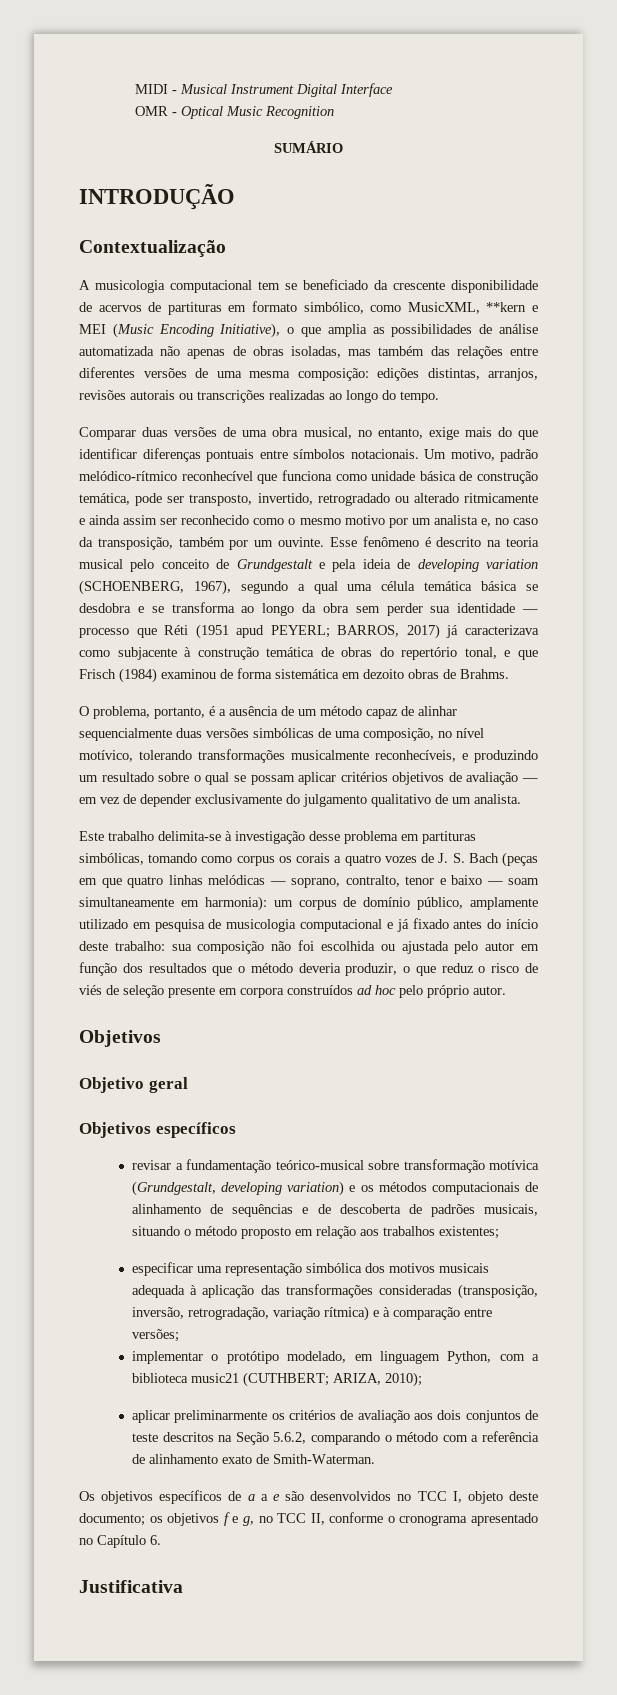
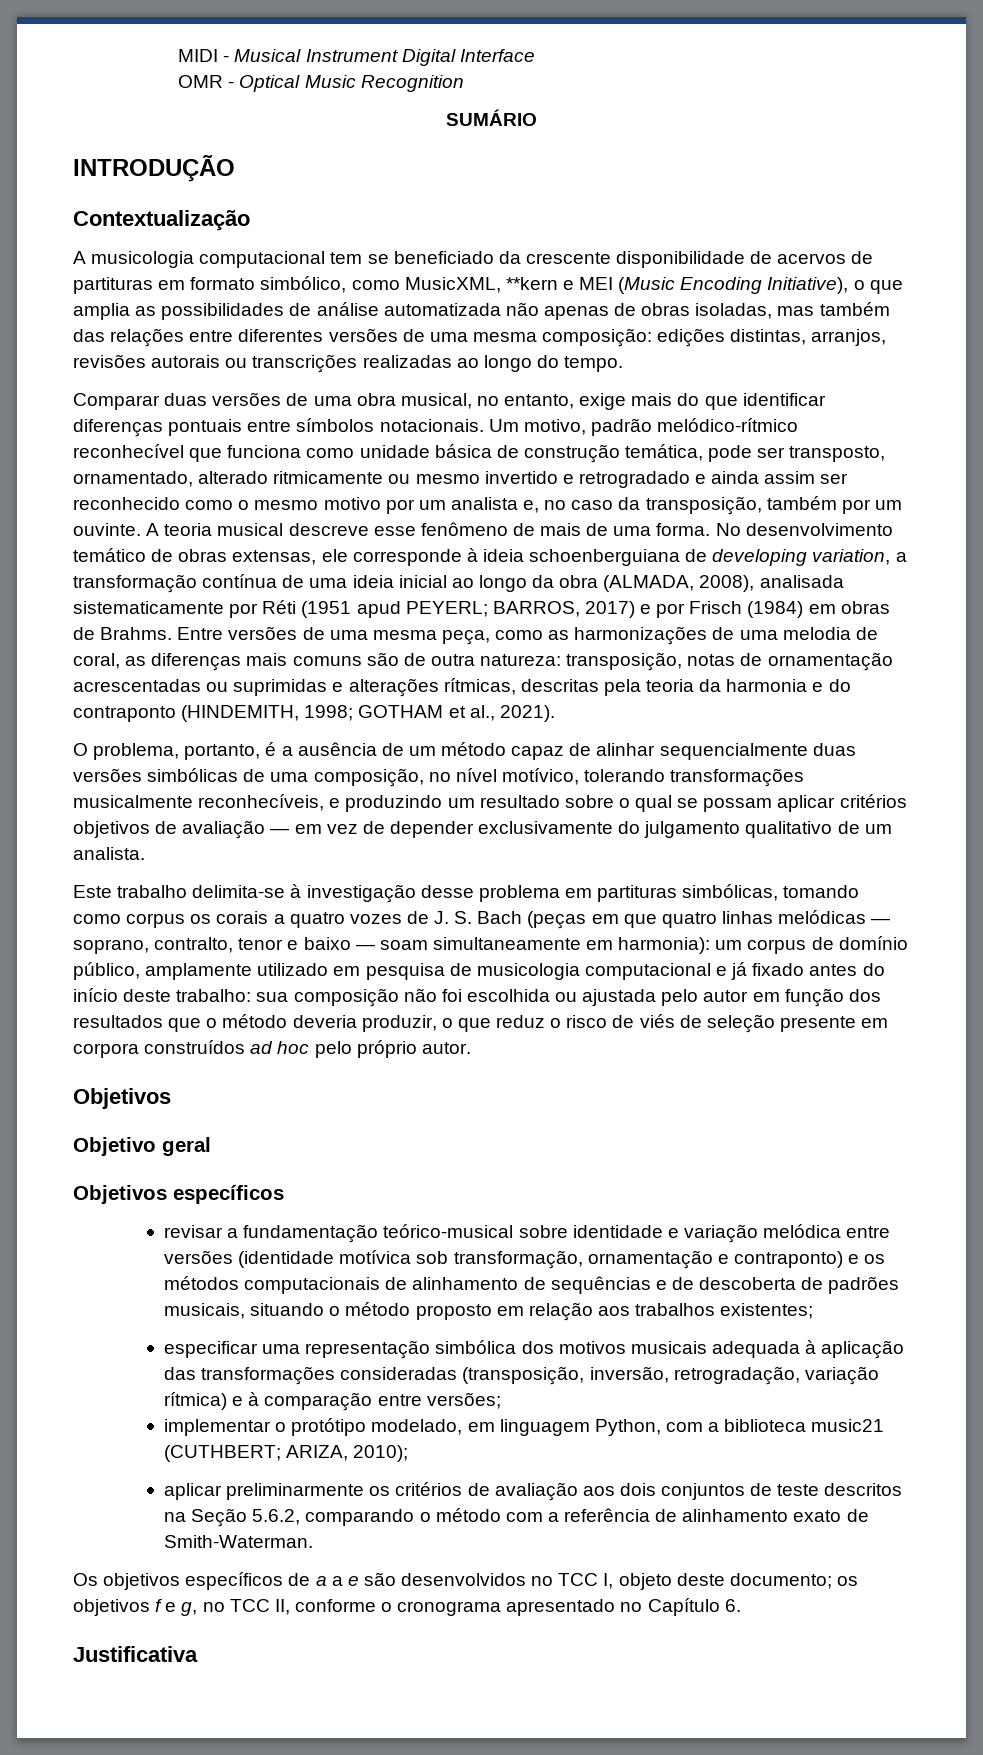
[257,493,538,506] invertido, retrogradado ou alterado ritmicamente -> [73,471,690,488] ornamentado, alterado ritmicamente ou mesmo invertido e retrogradado
[329,536,539,547] [79,559,538,572] [79,580,539,595] [79,602,538,616] [79,628,157,638] Esse fenômeno é descrito na teoria musical pelo conceito de Grundgestalt e pela ideia de developing variation (SCHOENBERG, 1967), segundo a qual uma célula temática básica se desdobra e se transforma ao longo da obra sem perder sua identidade — processo que -> [146,522,893,536] [73,548,907,566] [73,574,844,593] [73,601,259,618] A teoria musical descreve esse fenômeno de mais de uma forma. No desenvolvimento temático de obras extensas, ele corresponde à ideia schoenberguiana de developing variation, a transformação contínua de uma ideia inicial ao longo da obra (ALMADA, 2008), analisada sistematicamente por
[446,625,539,638] [79,647,538,660] [79,668,509,683] já caracterizava como subjacente à construção temática de obras do repertório tonal, e que Frisch (1984) examinou de forma sistemática em dezoito obras de Brahms. -> [640,601,890,618] [73,626,878,645] [73,652,893,671] [73,678,851,697] [73,705,555,722] e por Frisch (1984) em obras de Brahms. Entre versões de uma mesma peça, como as harmonizações de uma melodia de coral, as diferenças mais comuns são de outra natureza: transposição, notas de ornamentação acrescentadas ou suprimidas e alterações rítmicas, descritas pela teoria da harmonia e do contraponto (HINDEMITH, 1998; GOTHAM et al., 2021).
[403,1159,539,1173] [132,1181,345,1196] transformação motívica (Grundgestalt, developing variation) -> [572,1224,891,1243] [163,1250,843,1269] identidade e variação melódica entre versões (identidade motívica sob transformação, ornamentação e contraponto)

